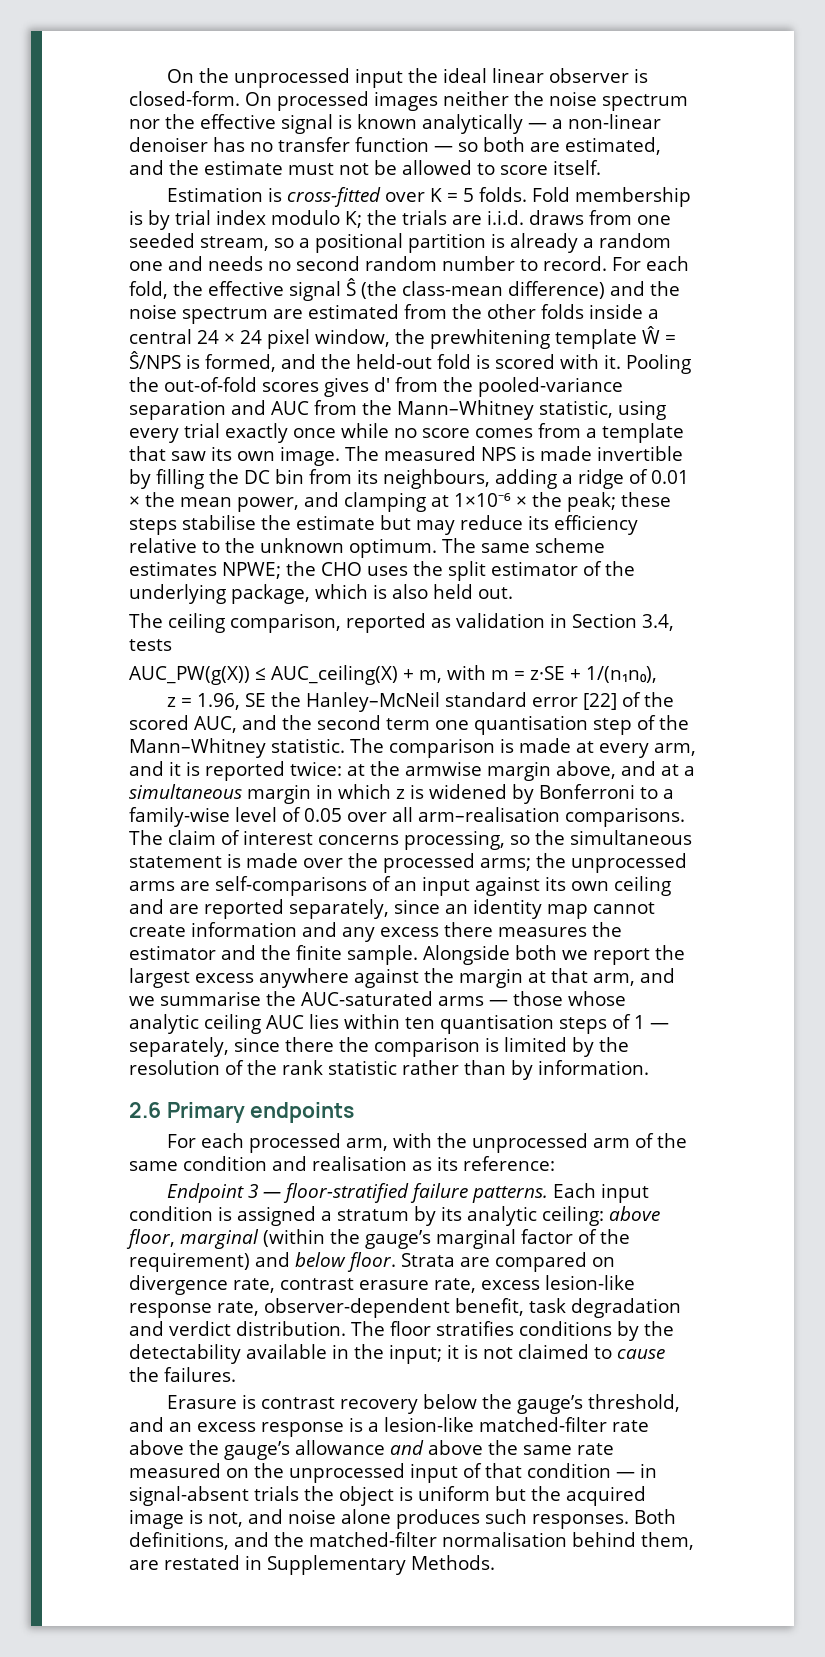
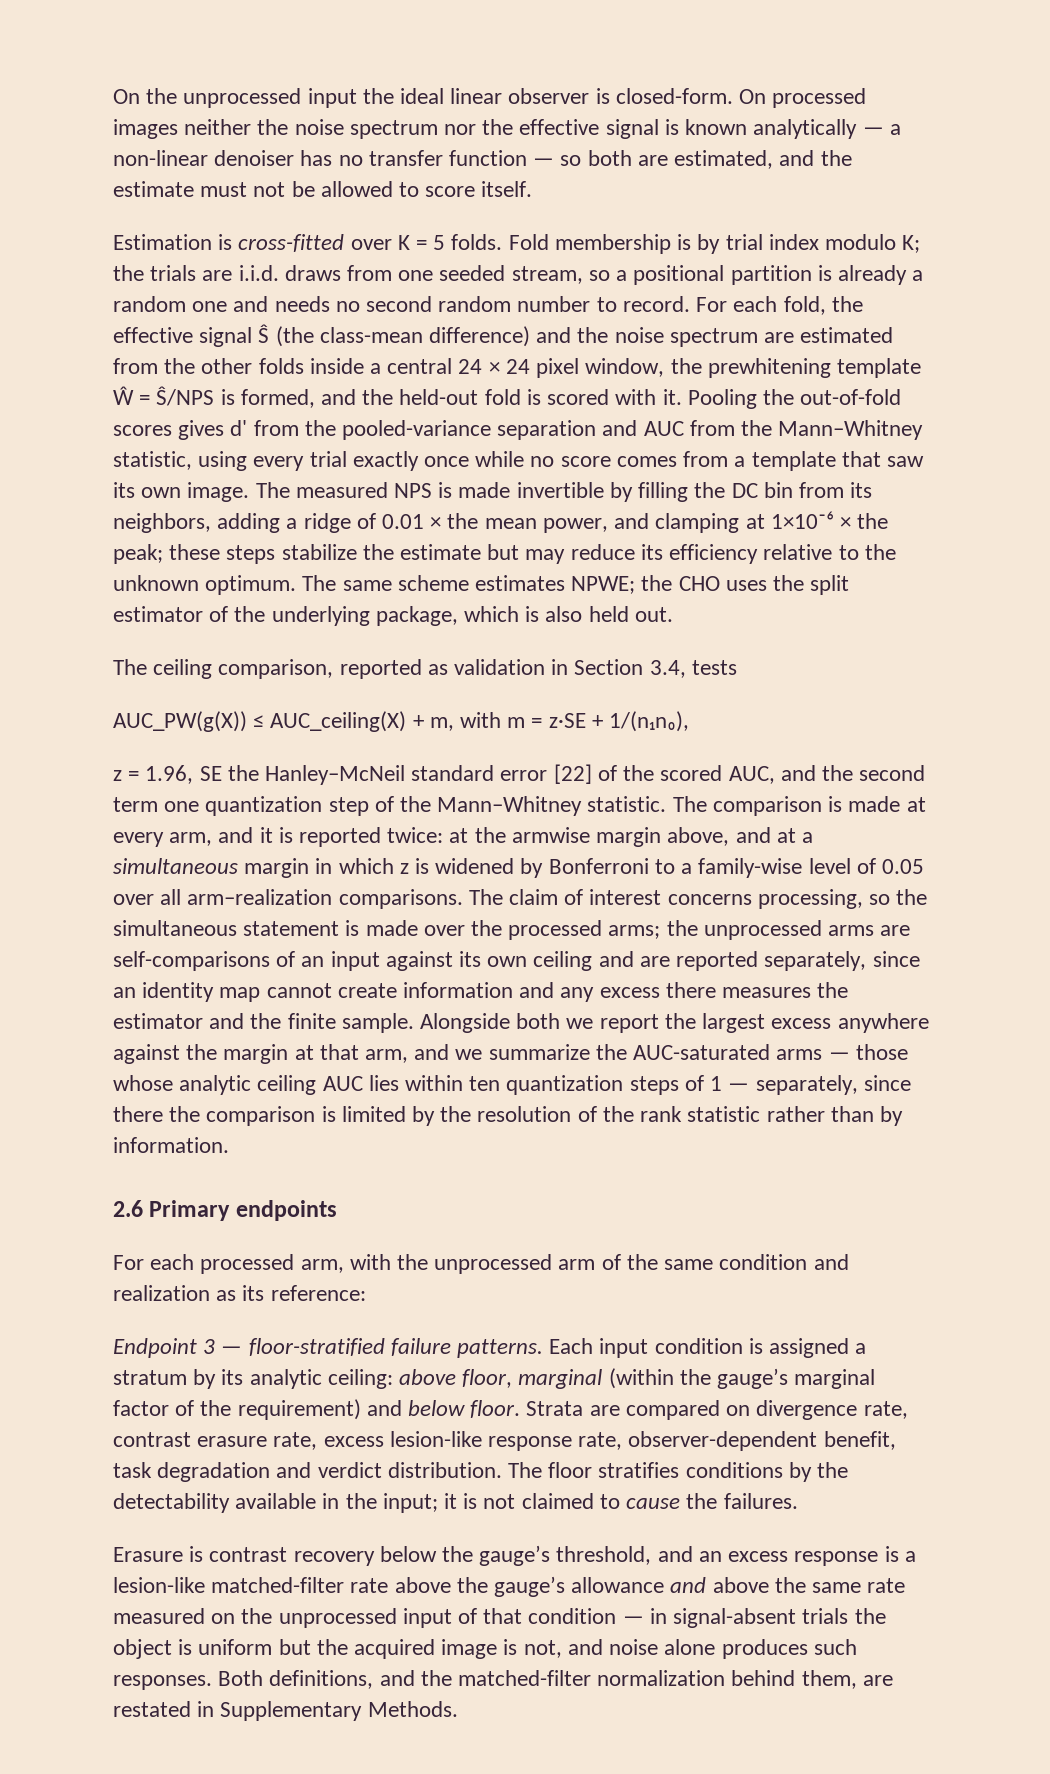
[383,469,490,489] neighbours, -> [113,513,211,533] neighbors,
[182,515,256,530] stabilise -> [281,544,357,560] stabilize
[474,715,588,735] quantisation -> [205,796,323,816] quantization
[418,807,560,822] arm–realisation -> [187,889,333,905] arm–realization
[160,991,261,1006] summarise -> [488,1044,590,1060] summarize
[440,1014,554,1034] quantisation -> [506,1075,624,1095] quantization
[312,1156,407,1171] realisation -> [113,1285,210,1301] realization
[442,1532,567,1547] normalisation -> [597,1670,726,1686] normalization

